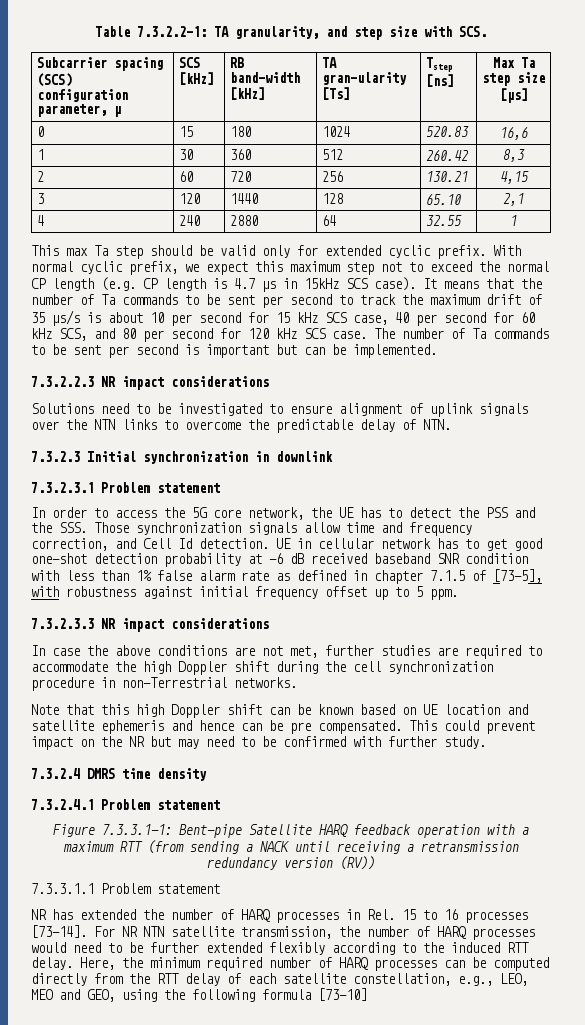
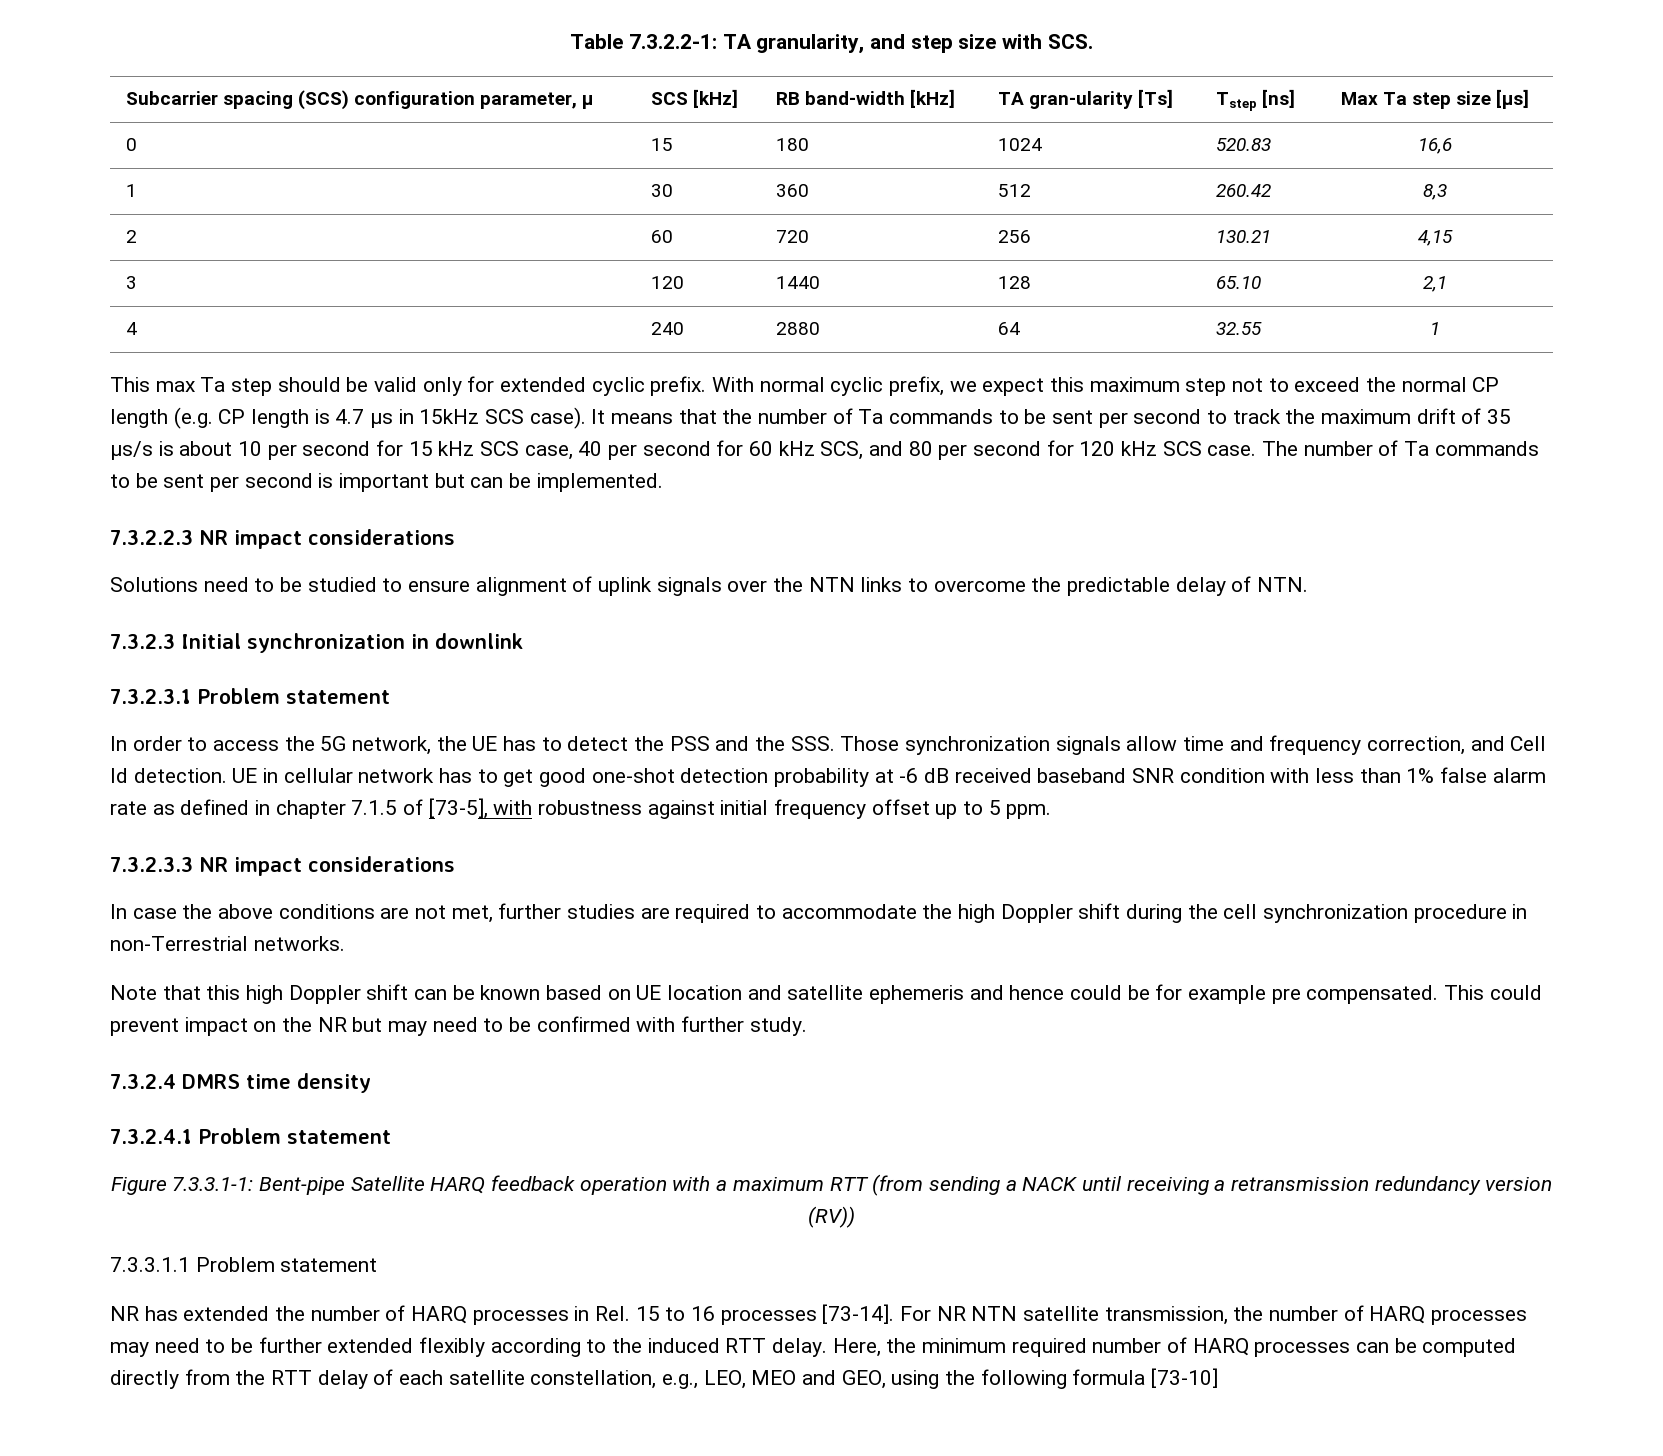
[178,403,262,416] investigated -> [307,577,377,592] studied
[213,509,241,518] core -> (347, 743) none
[241,720,283,731] can be -> [1070,984,1267,1004] could be for example
[31,942,66,953] would -> [110,1342,149,1357] may

